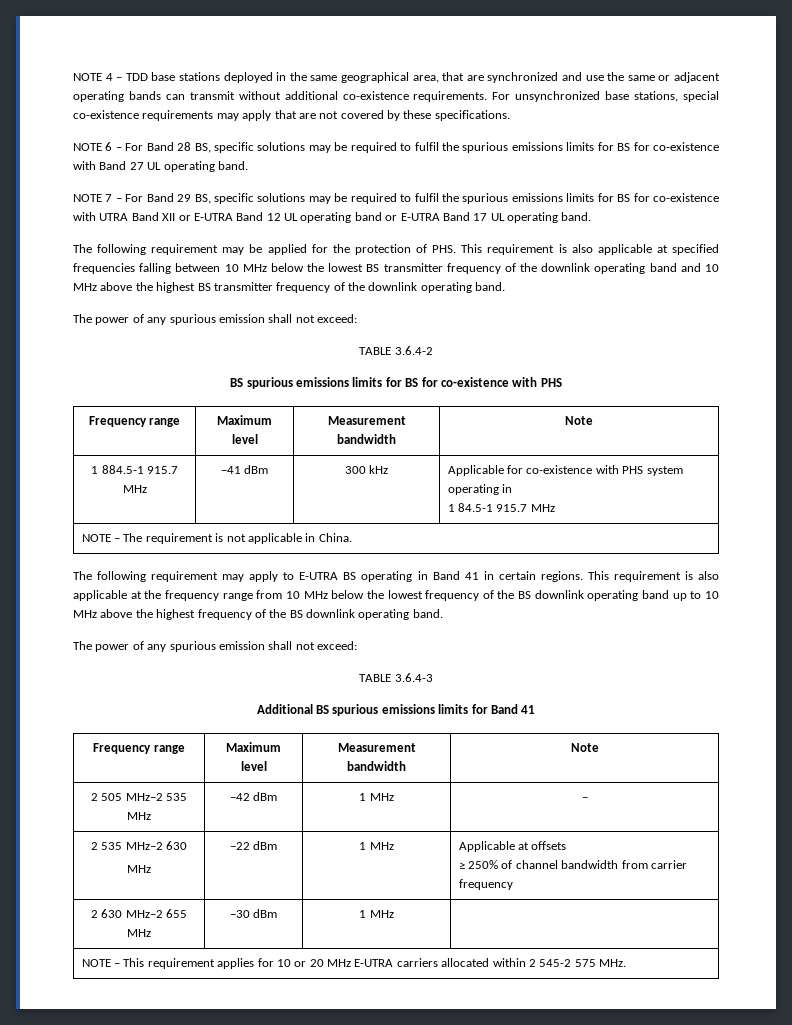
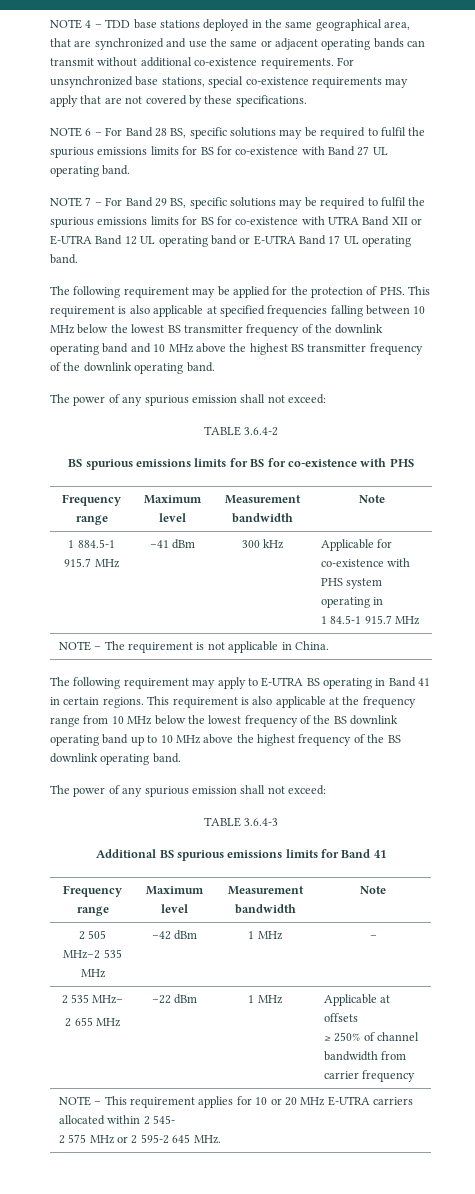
[125,841,188,850] MHz–2 630 // -> [92,995,124,1004] [65,1017,93,1027] MHz– // 2 655
[90,909,188,918] [127,929,151,937] [229,909,278,918] [359,910,394,918] // 2 630 MHz–2 655 MHz | −30 dBm | 1 MHz | -> (416, 1076) none
[539,959,596,967] 545-2 575 -> [152,1115,175,1124] [58,1134,191,1144] 545- // 2 575 MHz or 2 595-2 645

